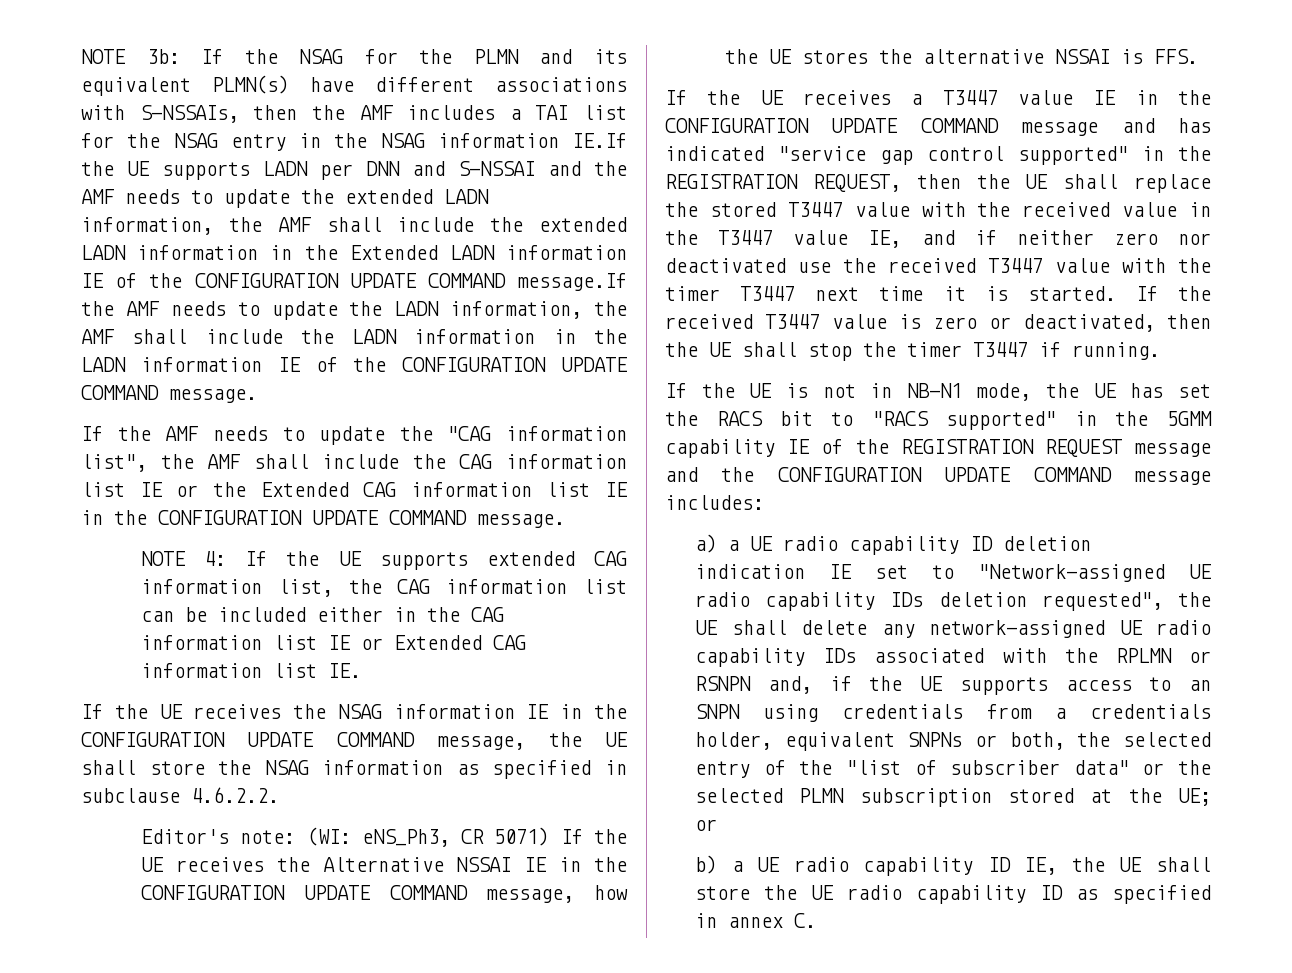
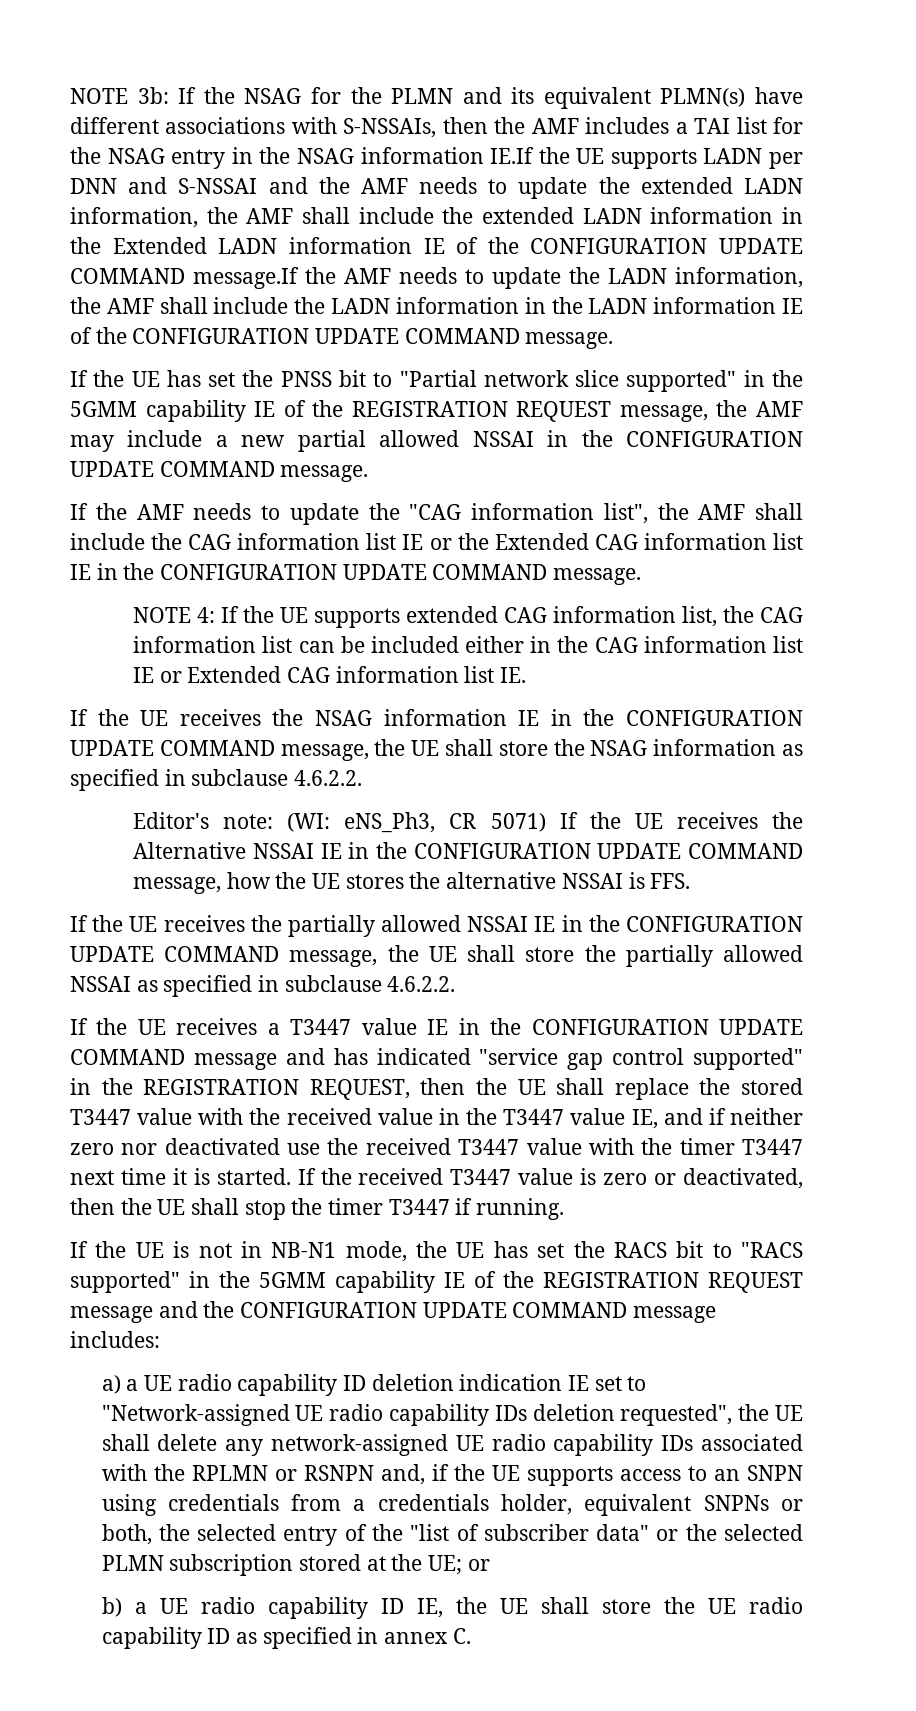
(257, 396) none -> [70,370,804,392] [70,400,803,422] [70,430,804,452] [70,461,369,482] // If the UE has set the PNSS bit to "Partial network slice supported" in the 5GMM capability IE of the REGISTRATION REQUEST message, the AMF may include a new partial allowed NSSAI in the CONFIGURATION UPDATE COMMAND message.
(1199, 56) none -> [70,915,803,937] [70,945,803,967] [70,975,456,997] // If the UE receives the partially allowed NSSAI IE in the CONFIGURATION UPDATE COMMAND message, the UE shall store the partially allowed NSSAI as specified in subclause 4.6.2.2.

